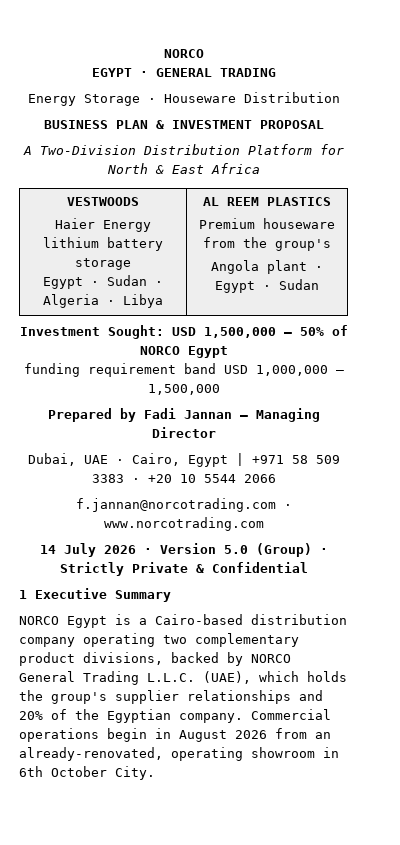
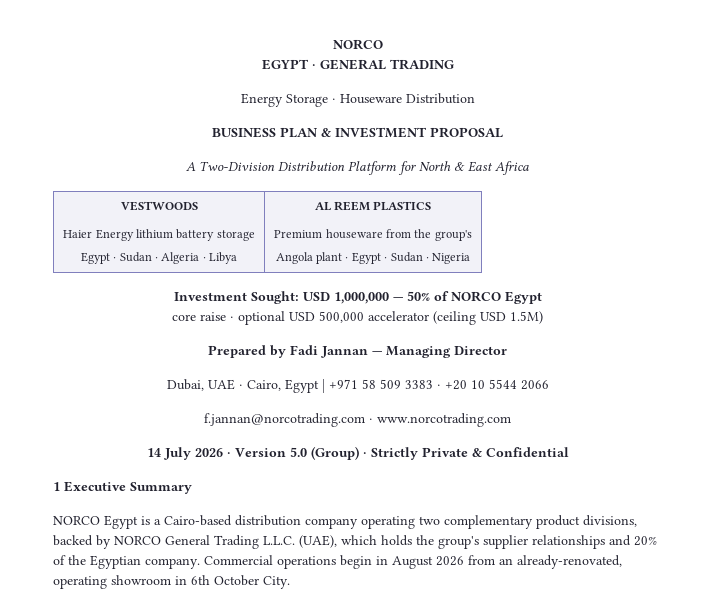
(319, 284) none -> [425,253,471,264] · Nigeria
[203,327,276,338] 1,500,000 -> [333,292,389,304] 1,000,000
[23,363,344,377] [147,384,220,395] funding requirement band USD 1,000,000 – 1,500,000 -> [172,311,543,325] core raise · optional USD 500,000 accelerator (ceiling USD 1.5M)

